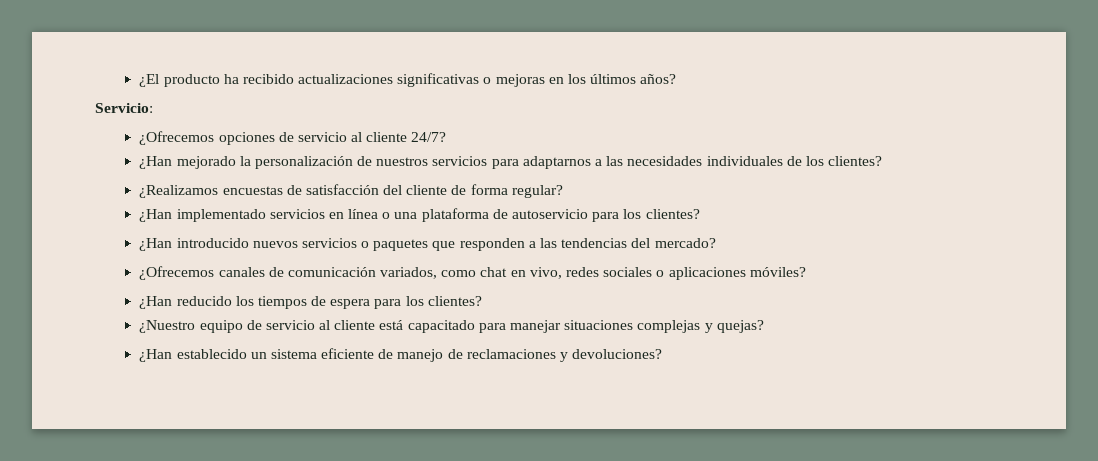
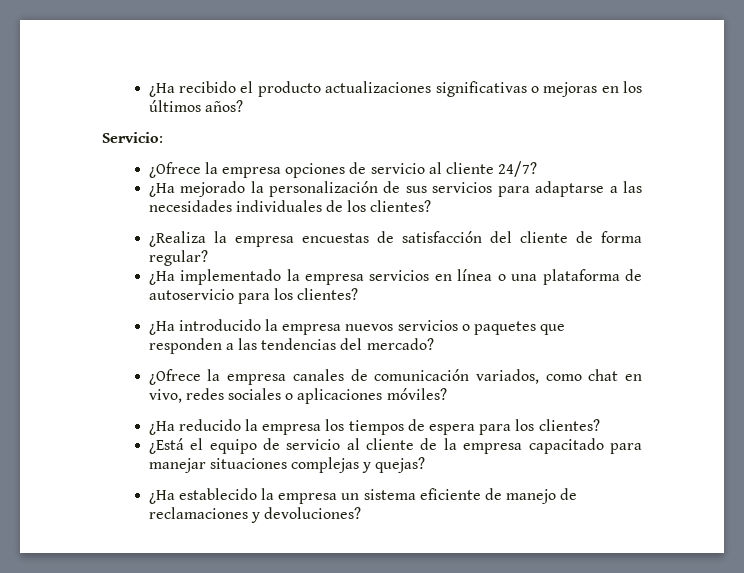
[139,74,294,87] ¿El producto ha recibido -> [148,81,321,97] ¿Ha recibido el producto
[139,131,215,145] ¿Ofrecemos -> [148,162,282,178] ¿Ofrece la empresa
[139,156,173,169] ¿Han -> [148,183,175,197] ¿Ha
[376,157,429,166] nuestros -> [405,186,427,193] sus
[522,156,591,169] adaptarnos -> [535,181,605,197] adaptarse
[139,185,219,198] ¿Realizamos -> [148,231,294,247] ¿Realiza la empresa
[139,209,266,222] ¿Han implementado -> [148,269,365,285] ¿Ha implementado la empresa
[139,238,249,251] ¿Han introducido -> [148,319,342,335] ¿Ha introducido la empresa
[139,266,215,280] ¿Ofrecemos -> [148,369,287,385] ¿Ofrece la empresa
[139,296,232,309] ¿Han reducido -> [148,419,322,435] ¿Ha reducido la empresa
[139,320,196,333] ¿Nuestro -> [148,438,204,454] ¿Está el
[379,320,404,330] está -> [420,438,523,454] de la empresa
[139,349,247,362] ¿Han establecido -> [148,488,338,504] ¿Ha establecido la empresa

